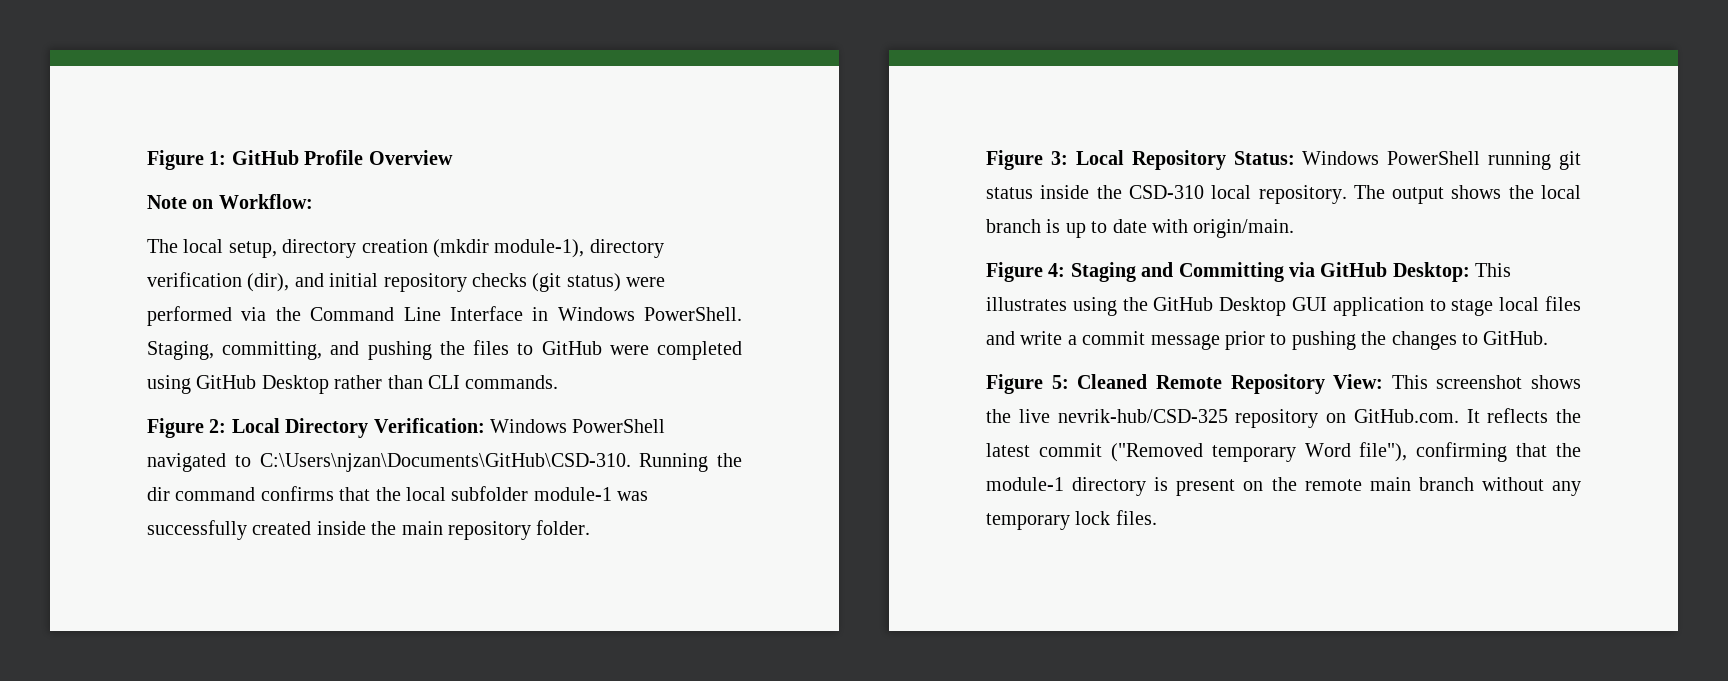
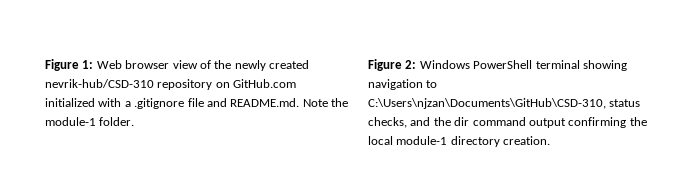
[231,150,453,165] [147,194,313,209] [147,239,664,258] [147,272,666,292] [147,306,742,326] [147,340,742,360] [147,375,559,394] [147,418,666,438] [147,453,742,472] [147,486,649,501] [147,520,591,540] [986,150,1581,170] [986,185,1581,204] [986,219,1295,238] [986,262,1512,282] [986,296,1581,316] [986,331,1549,350] [986,374,1581,394] [986,408,1581,428] [986,442,1581,462] [986,477,1581,496] [986,510,1157,530] GitHub Profile Overview // Note on Workflow: // The local setup, directory creation (mkdir module-1), directory verification (dir), and initial repository checks (git status) were performed via the Command Line Interface in Windows PowerShell. Staging, committing, and pushing the files to GitHub were completed using GitHub Desktop rather than CLI commands. // Figure 2: Local Directory Verification: Windows PowerShell navigated to C:\Users\njzan\Documents\GitHub\CSD-310. Running the dir command confirms that the local subfolder module-1 was successfully created inside the main repository folder. // Figure 3: Local Repository Status: Windows PowerShell running git status inside the CSD-310 local repository. The output shows the local branch is up to date with origin/main. // Figure 4: Staging and Committing via GitHub Desktop: This illustrates using the GitHub Desktop GUI application to stage local files and write a commit message prior to pushing the changes to GitHub. // Figure 5: Cleaned Remote Repository View: This screenshot shows the live nevrik-hub/CSD-325 repository on GitHub.com. It reflects the latest commit ("Removed temporary Word file"), confirming that the module-1 directory is present on the remote main branch without any temporary lock files. -> [96,60,309,71] [45,79,297,90] [45,98,348,109] [45,117,135,126] [368,59,627,71] [368,79,438,90] [368,98,641,109] [368,117,647,128] [368,136,551,147] Web browser view of the newly created nevrik-hub/CSD-310 repository on GitHub.com initialized with a .gitignore file and README.md. Note the module-1 folder. // Figure 2: Windows PowerShell terminal showing navigation to C:\Users\njzan\Documents\GitHub\CSD-310, status checks, and the dir command output confirming the local module-1 directory creation.

